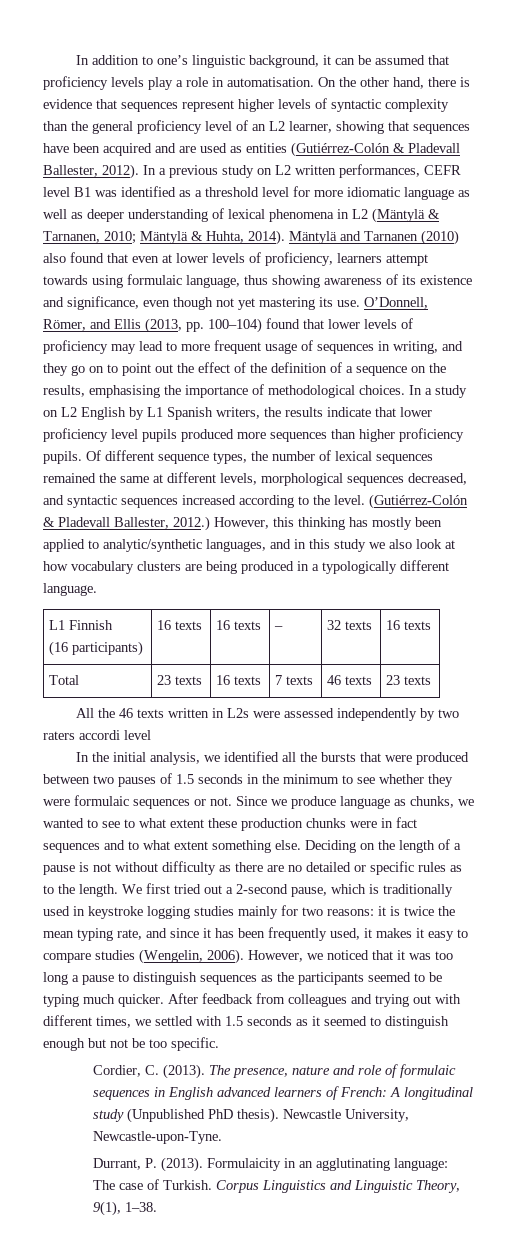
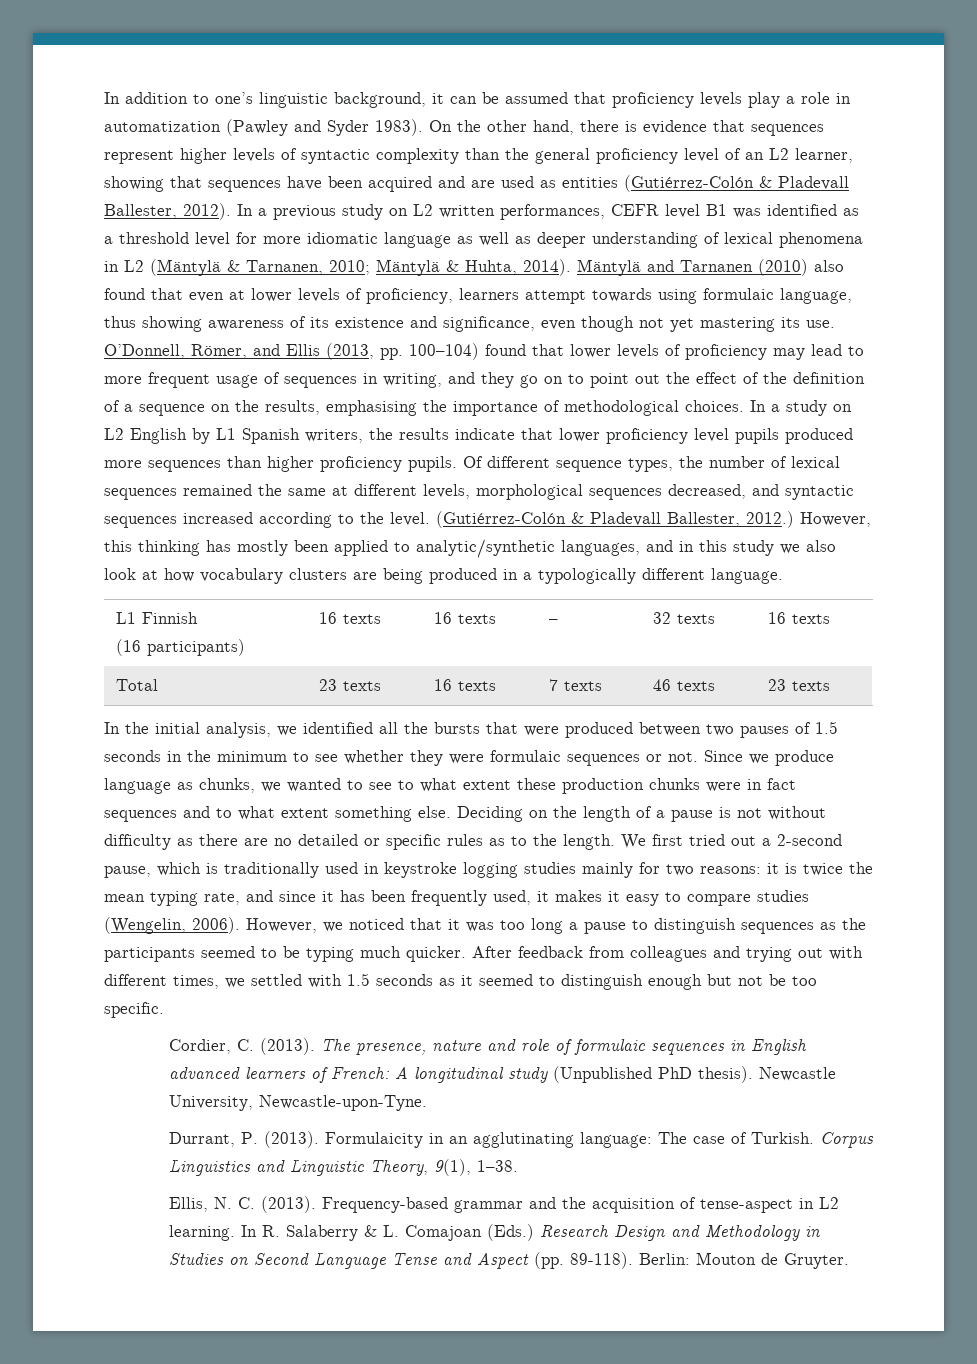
[227,77,314,87] automatisation. -> [104,119,423,136] automatization (Pawley and Syder 1983).
[76,708,460,721] [43,730,151,740] // All the 46 texts written in L2s were assessed independently by two raters accordi level -> (831, 686) none
(158, 1207) none -> [168,1196,839,1213] [168,1224,820,1241] [168,1252,849,1269] // Ellis, N. C. (2013). Frequency-based grammar and the acquisition of tense-aspect in L2 learning. In R. Salaberry & L. Comajoan (Eds.) Research Design and Methodology in Studies on Second Language Tense and Aspect (pp. 89-118). Berlin: Mouton de Gruyter.

